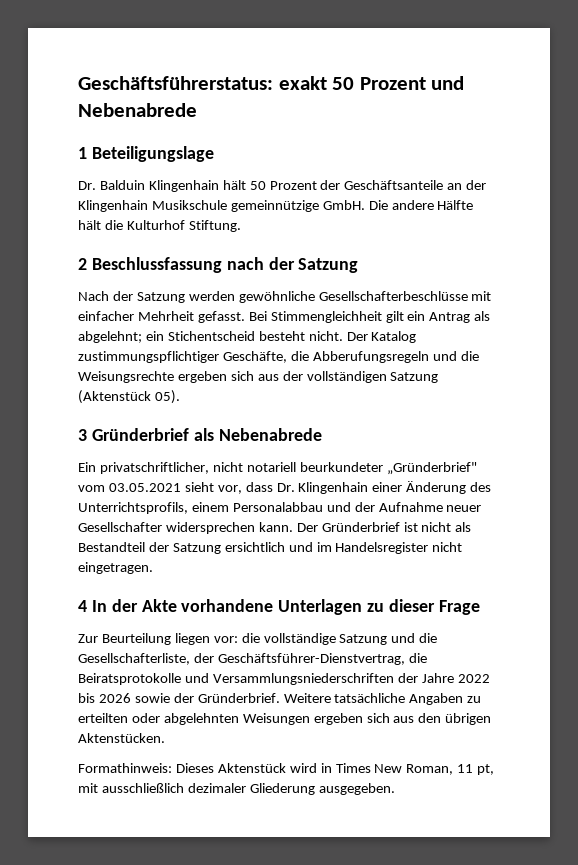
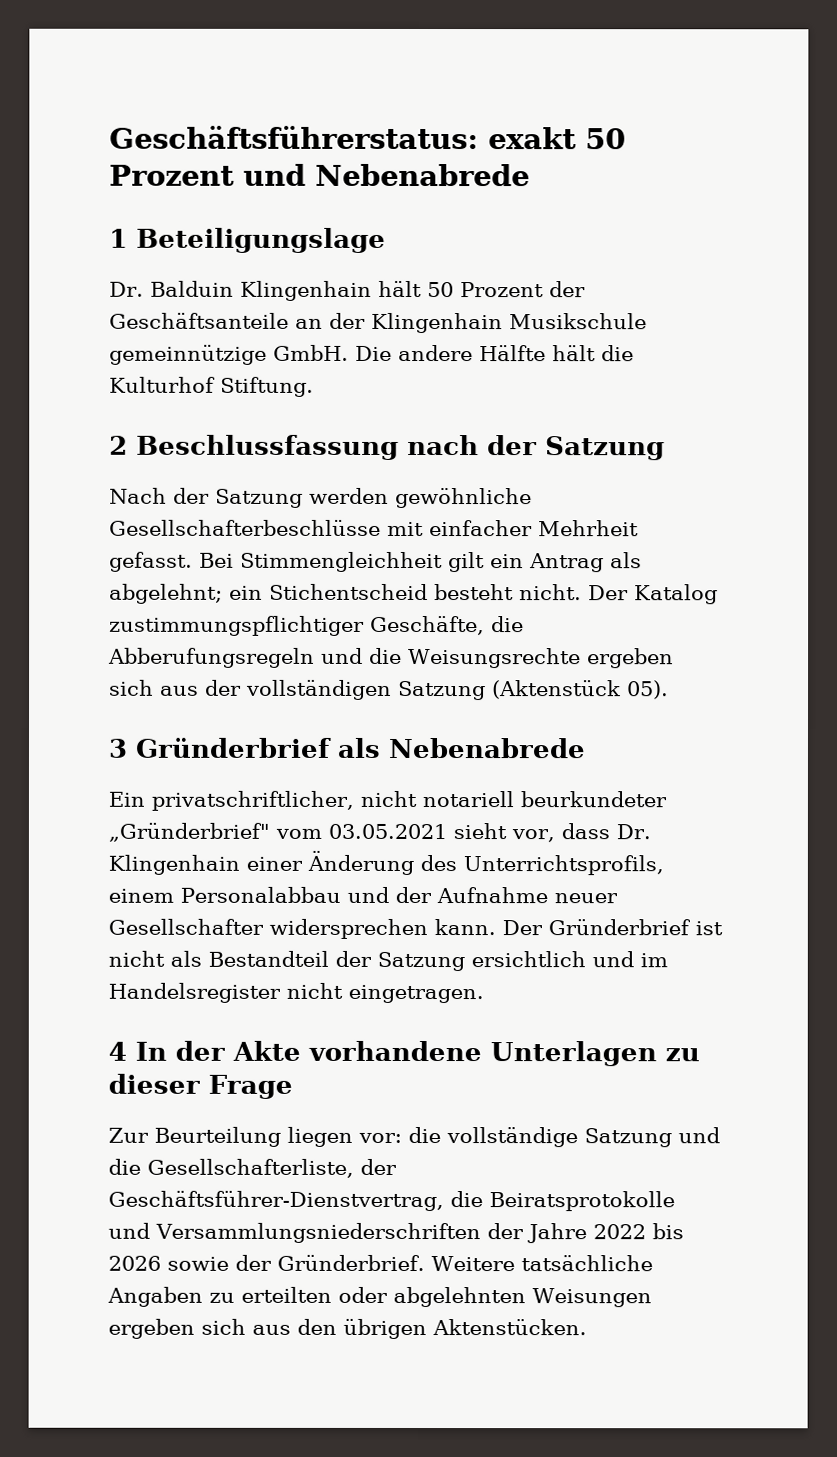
[78,763,495,775] [78,783,395,795] // Formathinweis: Dieses Aktenstück wird in Times New Roman, 11 pt, mit ausschließlich dezimaler Gliederung ausgegeben. -> (587, 1327) none

